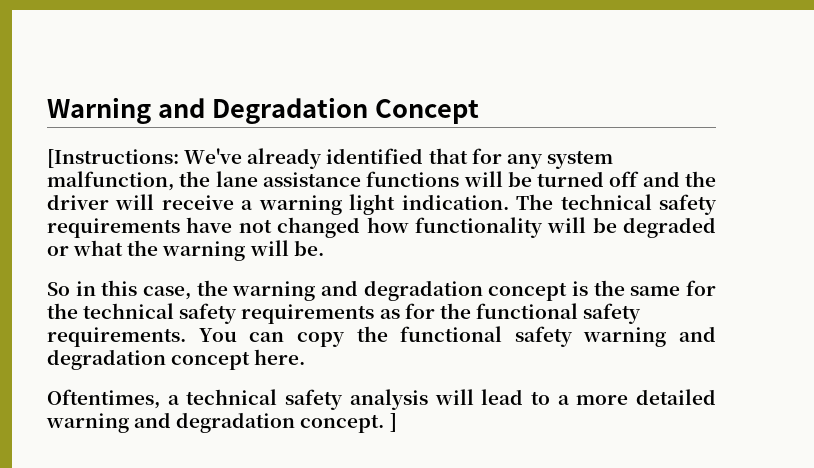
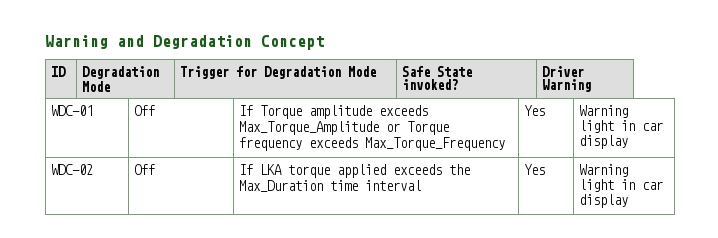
[47,148,613,169] [47,171,716,191] [47,194,718,215] [47,217,716,238] [47,240,324,261] [47,280,716,301] [47,303,642,324] [47,326,716,347] [47,349,306,370] [47,389,716,410] [46,412,397,433] // [Instructions: We've already identified that for any system malfunction, the lane assistance functions will be turned off and the driver will receive a warning light indication. The technical safety requirements have not changed how functionality will be degraded or what the warning will be. // So in this case, the warning and degradation concept is the same for the technical safety requirements as for the functional safety requirements. You can copy the functional safety warning and degradation concept here. // Oftentimes, a technical safety analysis will lead to a more detailed warning and degradation concept. ] -> [50,66,66,77] [81,66,159,79] [81,81,110,92] [179,66,376,79] [401,66,472,77] [401,79,458,90] [541,66,584,77] [541,79,591,92] [50,105,93,116] [133,105,155,116] [238,105,428,119] [238,121,449,135] [238,137,505,151] [523,105,545,116] [578,105,628,118] [578,120,663,133] [578,135,628,149] [50,164,93,175] [133,164,155,175] [238,164,470,178] [238,180,421,192] [523,164,545,175] [578,164,628,177] [578,179,663,192] [578,194,628,208] // ID | Degradation Mode | Trigger for Degradation Mode | Safe State invoked? | Driver Warning // WDC-01 | Off | If Torque amplitude exceeds Max_Torque_Amplitude or Torque frequency exceeds Max_Torque_Frequency | Yes | Warning light in car display // WDC-02 | Off | If LKA torque applied exceeds the Max_Duration time interval | Yes | Warning light in car display

